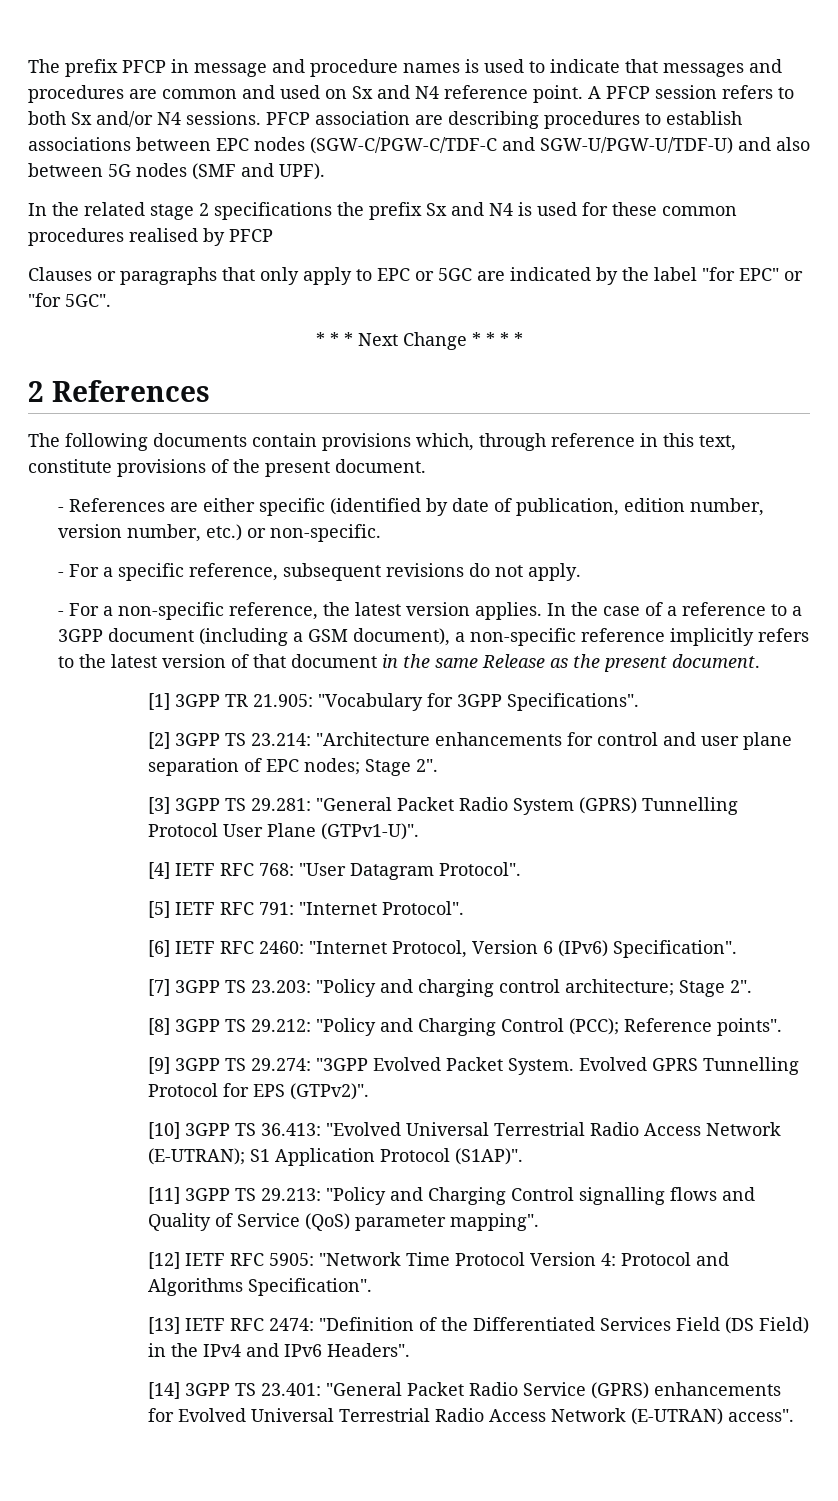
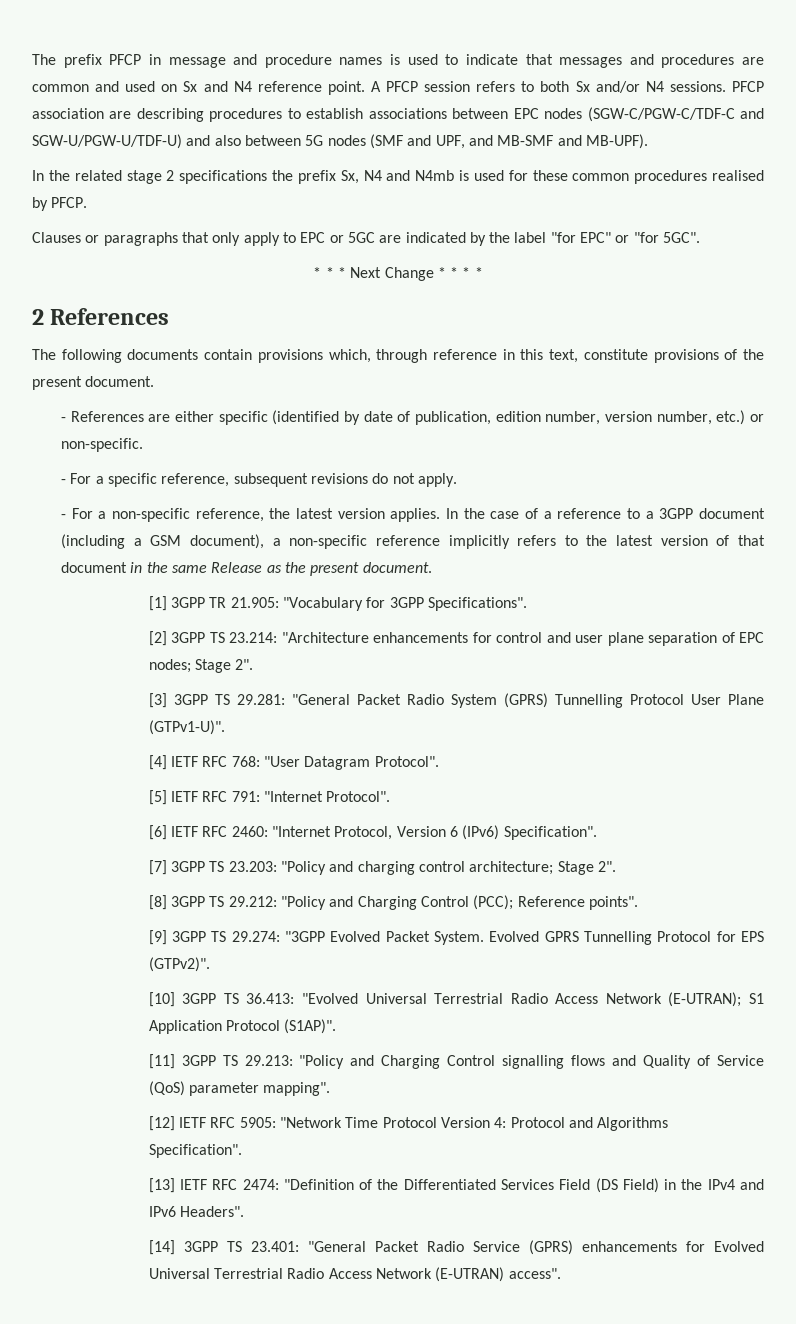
[279,163,325,180] UPF). -> [435,134,648,149] UPF, and MB-SMF and MB-UPF).
[426,202,513,216] Sx and N4 -> [340,170,455,184] Sx, N4 and N4mb
[229,229,273,242] PFCP -> [51,197,88,208] PFCP.

